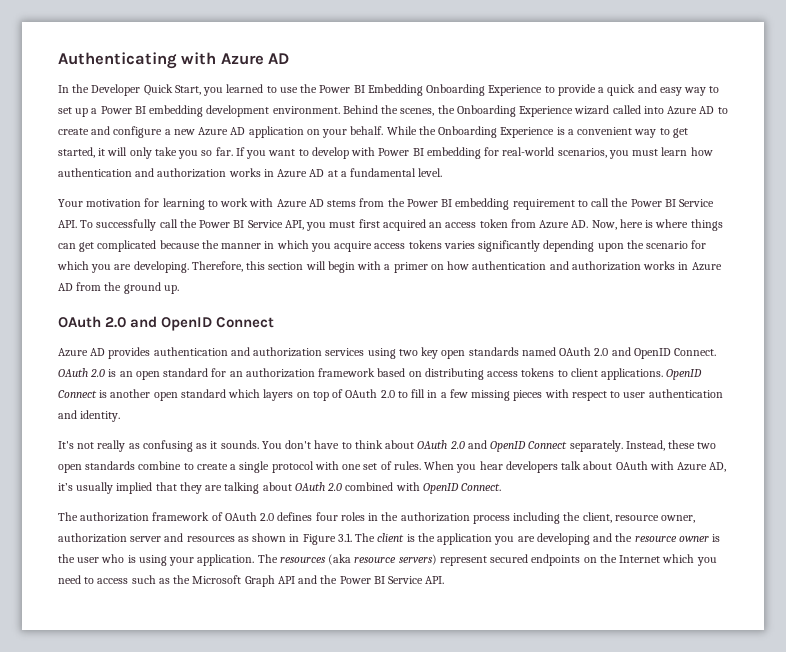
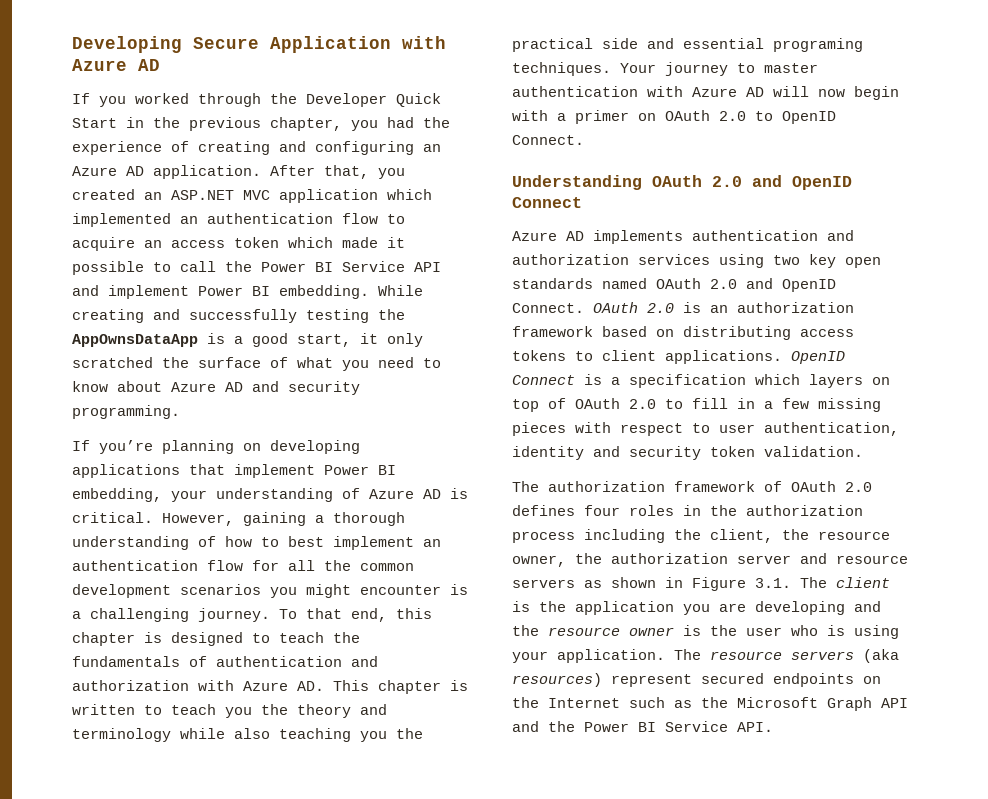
[58,52,177,69] Authenticating -> [72,36,391,53] Developing Secure Application
[58,84,720,96] [58,105,728,117] [58,126,688,138] [58,147,713,159] [58,168,443,178] [58,198,575,210] In the Developer Quick Start, you learned to use the Power BI Embedding Onboarding Experience to provide a quick and easy way to set up a Power BI embedding development environment. Behind the scenes, the Onboarding Experience wizard called into Azure AD to create and configure a new Azure AD application on your behalf. While the Onboarding Experience is a convenient way to get started, it will only take you so far. If you want to develop with Power BI embedding for real-world scenarios, you must learn how authentication and authorization works in Azure AD at a fundamental level. // Your motivation for learning to work with Azure AD stems from the Power BI embedding requirement -> [72,93,441,107] [72,117,450,131] [72,141,441,155] [72,165,405,179] [72,189,432,203] [72,213,405,227] [72,237,405,251] [72,261,144,275] If you worked through the Developer Quick Start in the previous chapter, you had the experience of creating and configuring an Azure AD application. After that, you created an ASP.NET MVC application which implemented an authentication flow to acquire an access token which made it possible
[58,219,723,231] [58,240,707,252] [57,261,326,273] API. To successfully call the Power BI Service API, you must first acquired an access token from Azure AD. Now, here is where things can get complicated because the manner in which you acquire access tokens varies significantly depending upon the scenario for which you are developing. Therefore, this section will -> [414,262,441,272] [72,285,423,299] [72,309,405,323] [72,333,423,347] [72,357,441,371] [72,381,360,395] [72,405,180,419] [72,440,360,454] [72,464,396,478] [72,488,468,502] [72,512,405,526] [72,536,441,550] [72,560,414,571] [72,584,468,598] [72,608,432,622] [72,632,360,646] [72,656,378,667] [72,680,468,694] [72,704,387,718] [72,728,423,742] [512,38,863,52] [512,62,818,76] [512,86,845,97] API and implement Power BI embedding. While creating and successfully testing the AppOwnsDataApp is a good start, it only scratched the surface of what you need to know about Azure AD and security programming. // If you’re planning on developing applications that implement Power BI embedding, your understanding of Azure AD is critical. However, gaining a thorough understanding of how to best implement an authentication flow for all the common development scenarios you might encounter is a challenging journey. To that end, this chapter is designed to teach the fundamentals of authentication and authorization with Azure AD. This chapter is written to teach you the theory and terminology while also teaching you the practical side and essential programing techniques. Your journey to master authentication with Azure AD will now
[447,261,722,271] [58,282,179,294] how authentication and authorization works in Azure AD from the ground up. // -> [665,110,836,124] [512,135,584,145] [512,175,642,190] OAuth 2.0 to OpenID Connect. // Understanding
[108,347,151,359] provides -> [593,230,683,244] implements
[135,368,243,380] open standard for an -> (728, 309) none
[110,389,226,401] another open standard -> [611,374,746,388] a specification
[648,389,723,398] [58,410,121,422] [58,440,717,452] [58,461,727,473] [58,482,502,494] authentication and identity. // It's not really as confusing as it sounds. You don't have to think about OAuth 2.0 and OpenID Connect separately. Instead, these two open standards combine to create a single protocol with one set of rules. When you hear developers talk about OAuth with Azure AD, it’s usually implied that they are talking about OAuth 2.0 combined with OpenID Connect. -> [764,422,899,436] [512,446,863,460] authentication, identity and security token validation.
(612, 517) none -> [782,529,809,540] the
(696, 519) none -> [575,553,602,564] the
[186,536,235,542] resources -> [836,555,908,564] [512,579,575,588] resource servers
[279,554,437,565] resources (aka resource servers) -> [710,649,899,663] [512,673,602,687] resource servers (aka resources)
[662,554,717,566] [58,575,129,584] which you need to access -> (620, 703) none

